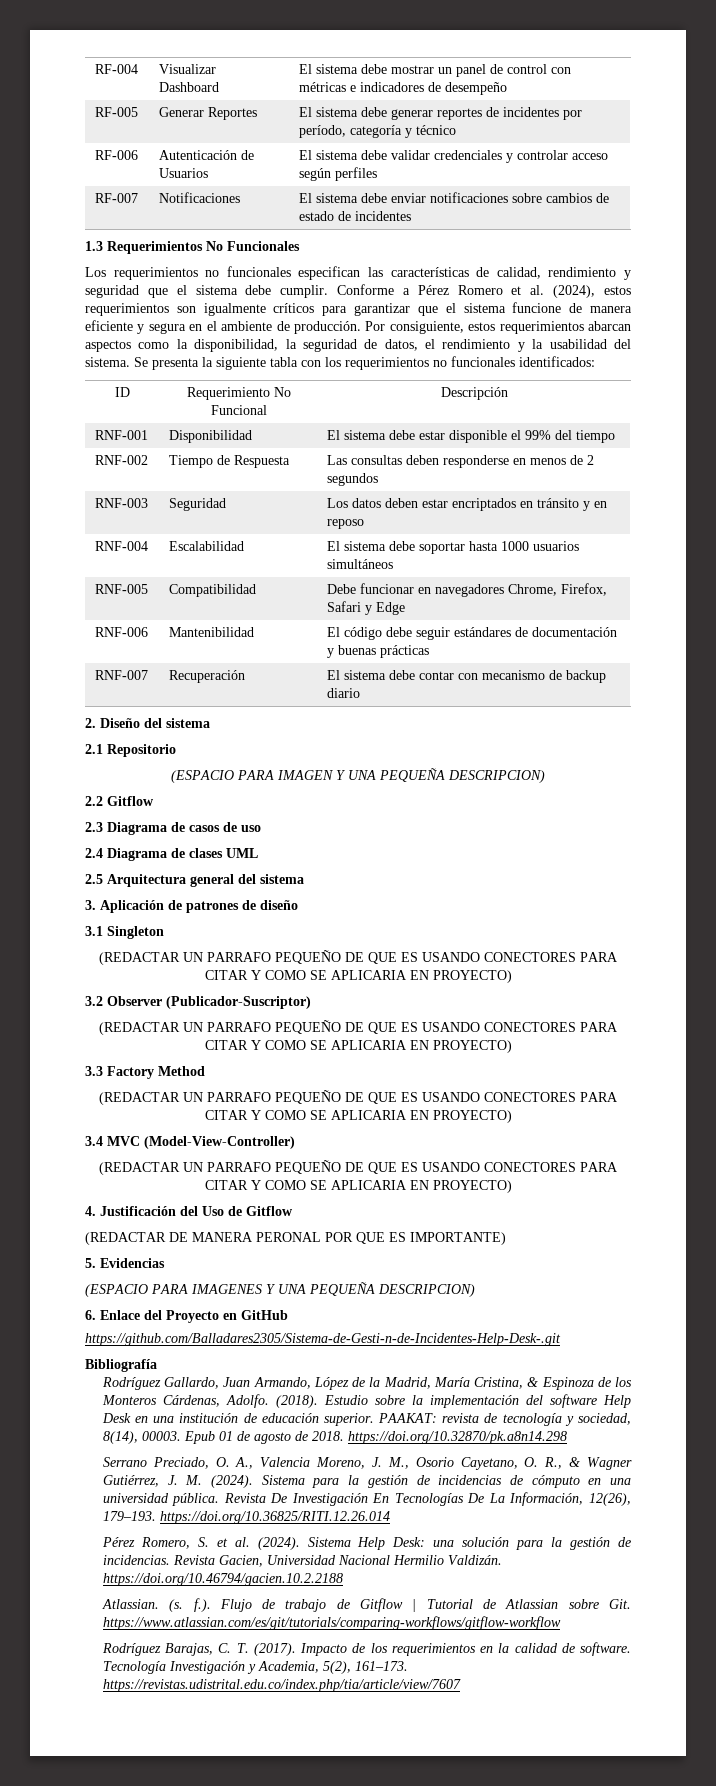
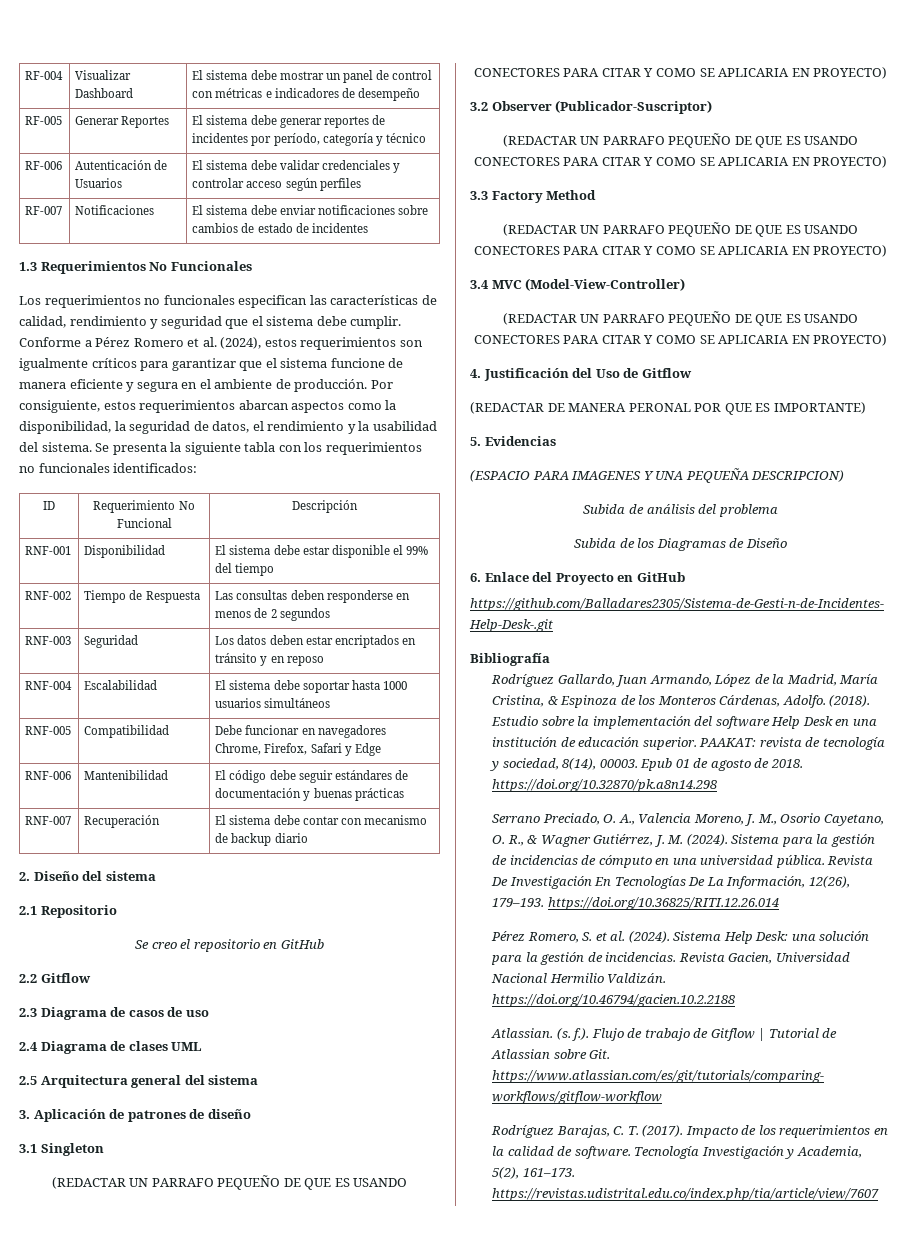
[171,768,545,783] (ESPACIO PARA IMAGEN Y UNA PEQUEÑA DESCRIPCION) -> [135,939,324,952] Se creo el repositorio en GitHub
(475, 1290) none -> [583,504,778,517] [574,538,787,551] // Subida de análisis del problema // Subida de los Diagramas de Diseño

